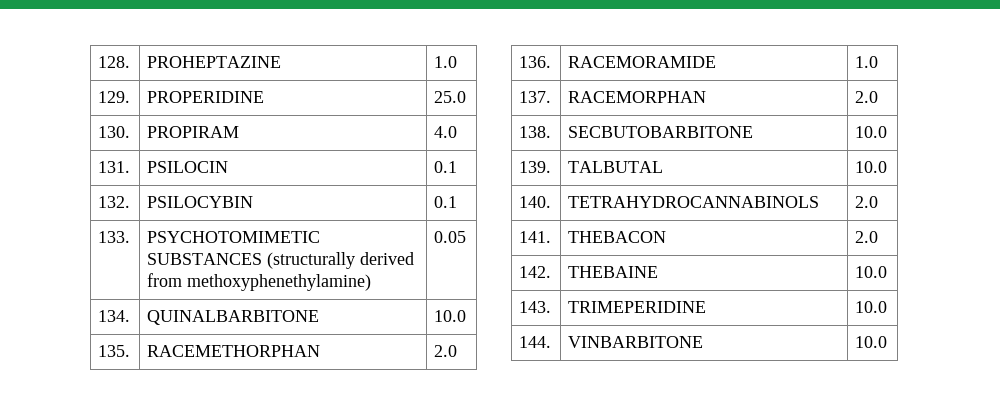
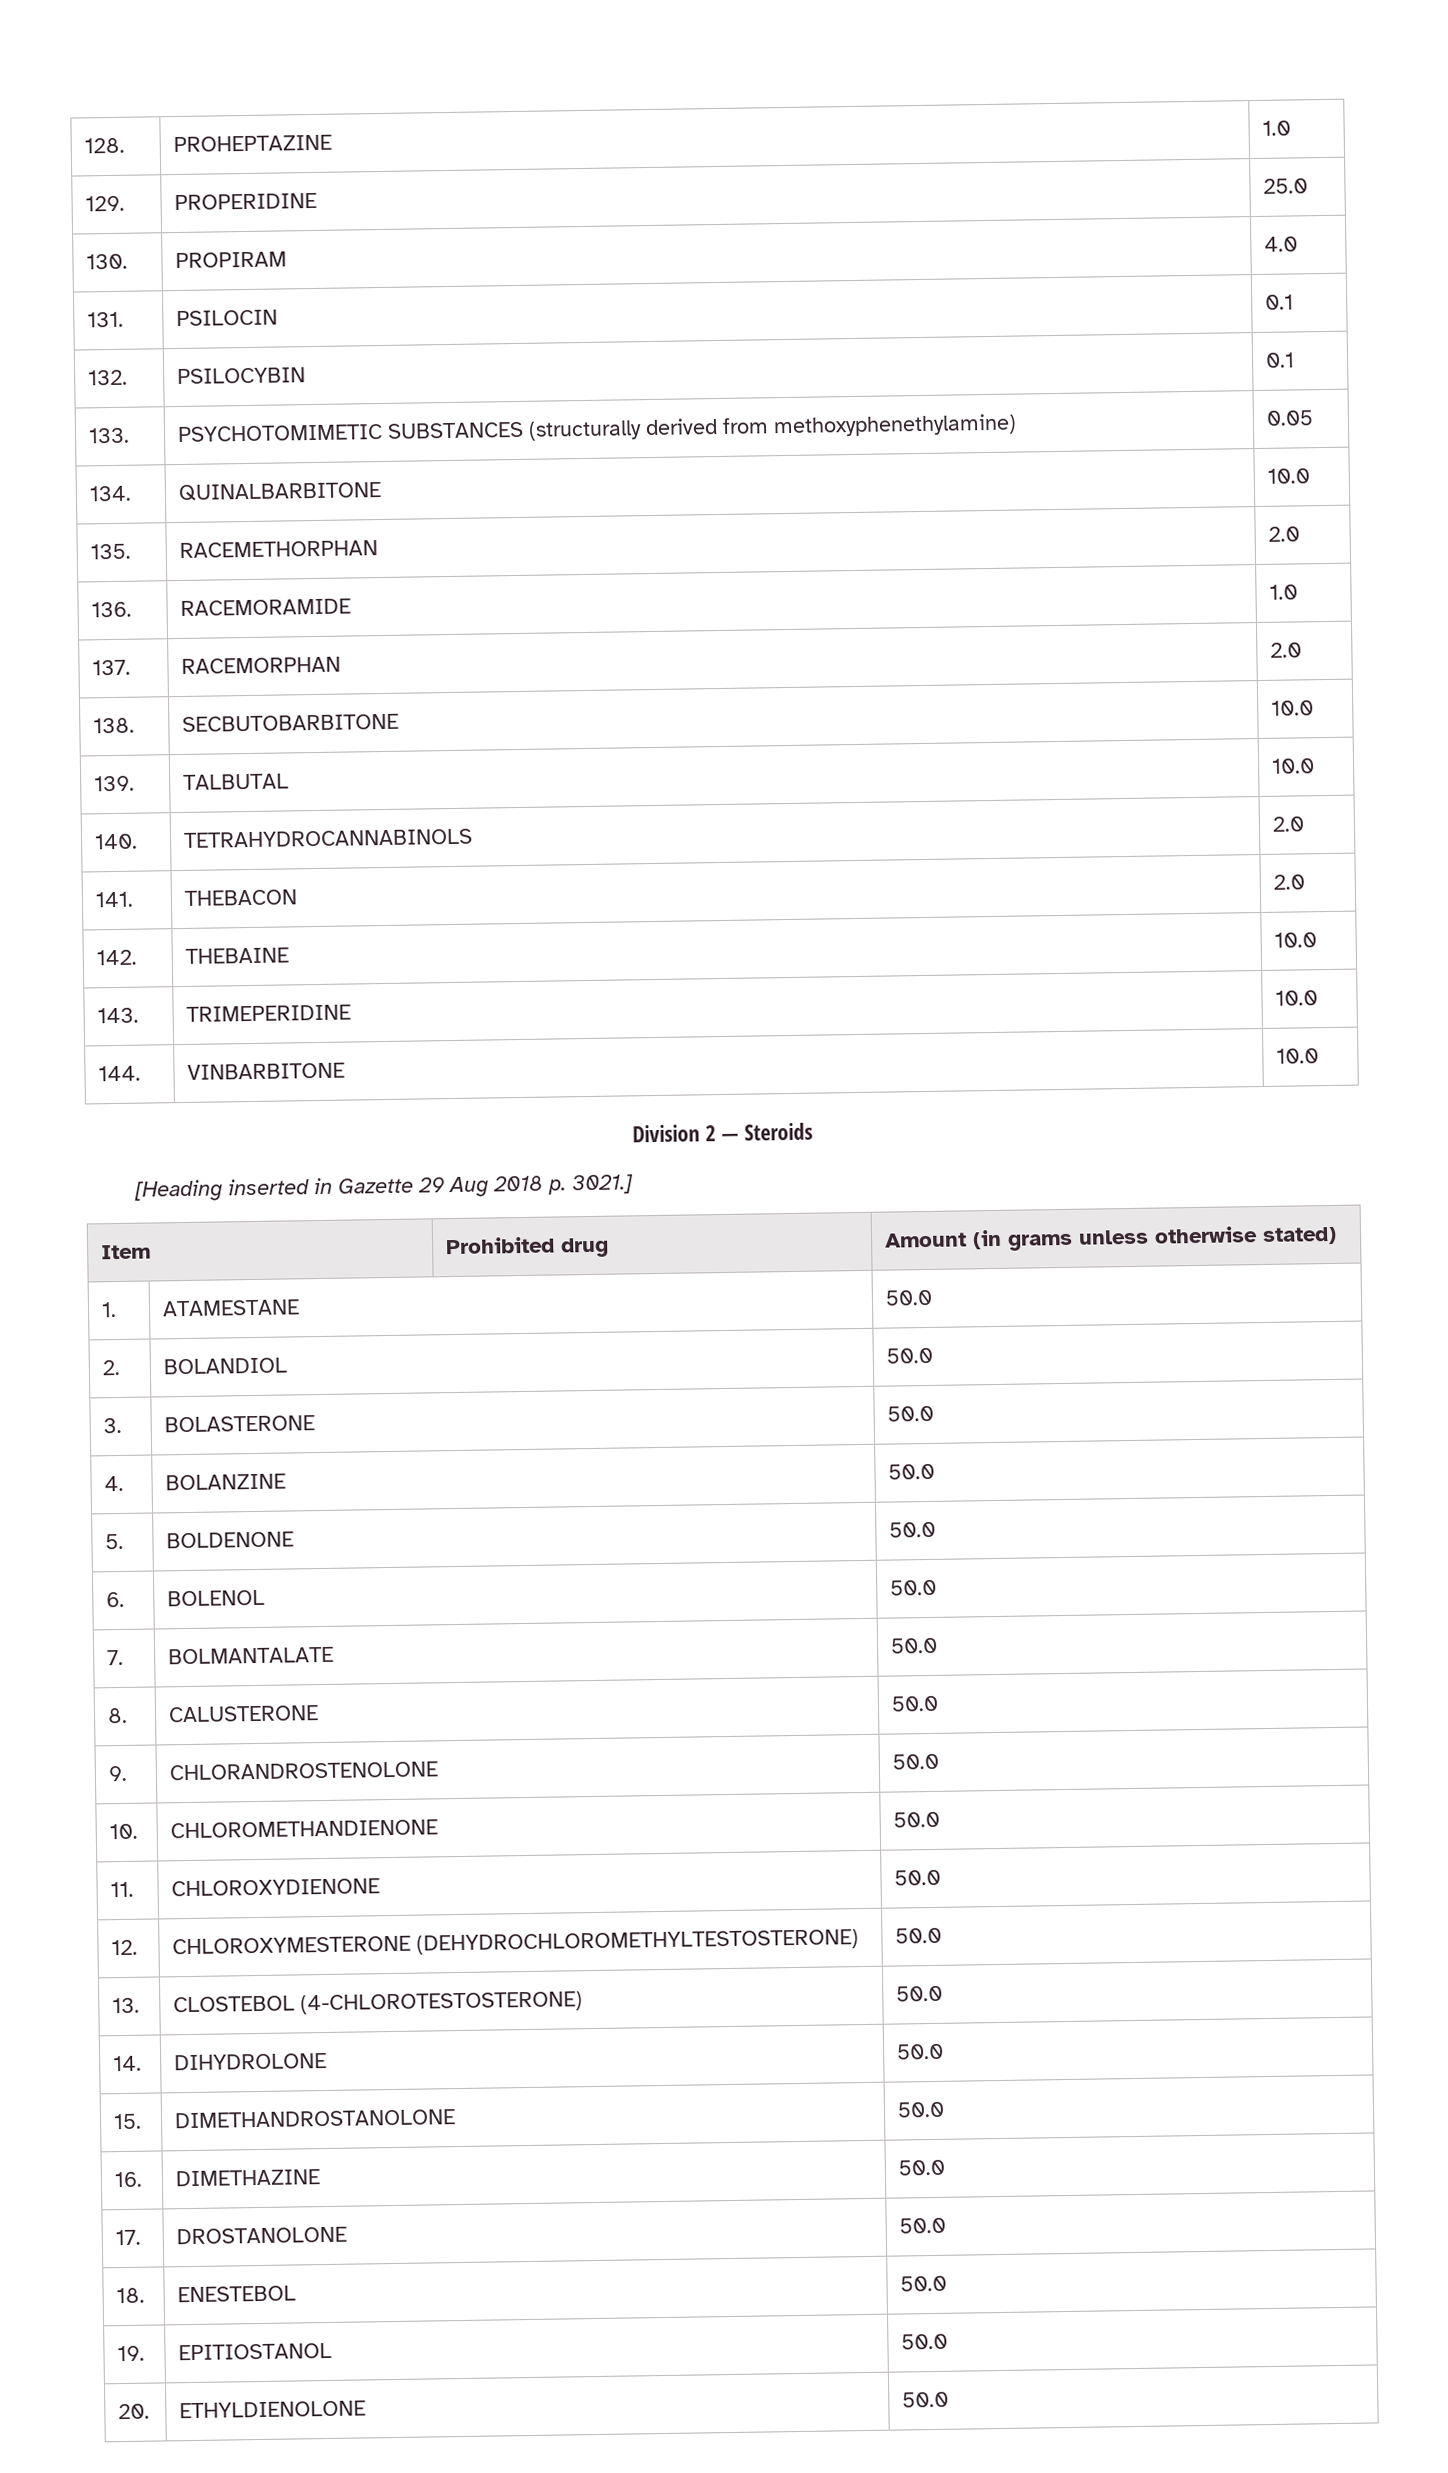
(888, 342) none -> [632,1122,813,1143] [133,1174,634,1202] [101,1244,152,1260] [445,1236,610,1258] [884,1226,1338,1251] [101,1302,118,1318] [162,1299,301,1317] [885,1289,934,1306] [102,1359,121,1376] [163,1357,288,1375] [886,1347,934,1364] [103,1417,123,1434] [164,1415,316,1433] [887,1405,935,1422] [104,1475,125,1492] [165,1473,287,1491] [888,1463,936,1480] [105,1533,125,1550] [166,1531,295,1549] [889,1521,937,1538] [106,1591,126,1608] [167,1589,266,1607] [890,1579,938,1596] [107,1649,125,1666] [168,1646,335,1665] [890,1637,939,1654] [107,1707,129,1724] [168,1705,320,1723] [891,1695,940,1712] [108,1765,129,1782] [169,1761,439,1781] [892,1753,940,1770] [109,1823,139,1840] [170,1819,439,1839] [893,1811,941,1828] [110,1881,135,1898] [171,1878,381,1897] [894,1869,942,1886] [111,1939,139,1956] [172,1929,860,1955] [895,1927,943,1944] [112,1997,141,2014] [173,1991,584,2015] [896,1985,944,2002] [113,2055,143,2072] [174,2052,328,2071] [897,2043,945,2060] [113,2113,143,2130] [174,2109,457,2129] [897,2101,946,2118] [114,2171,144,2188] [175,2169,322,2187] [898,2159,946,2176] [115,2229,142,2246] [176,2226,348,2245] [899,2217,947,2234] [116,2287,146,2304] [177,2285,297,2303] [900,2275,948,2292] [117,2345,146,2362] [178,2342,333,2361] [901,2333,949,2350] [118,2403,151,2420] [179,2400,367,2419] [902,2391,950,2408] // Division 2 — Steroids // [Heading inserted in Gazette 29 Aug 2018 p. 3021.] // Item | Prohibited drug | Amount (in grams unless otherwise stated) // 1. | ATAMESTANE | 50.0 // 2. | BOLANDIOL | 50.0 // 3. | BOLASTERONE | 50.0 // 4. | BOLANZINE | 50.0 // 5. | BOLDENONE | 50.0 // 6. | BOLENOL | 50.0 // 7. | BOLMANTALATE | 50.0 // 8. | CALUSTERONE | 50.0 // 9. | CHLORANDROSTENOLONE | 50.0 // 10. | CHLOROMETHANDIENONE | 50.0 // 11. | CHLOROXYDIENONE | 50.0 // 12. | CHLOROXYMESTERONE (DEHYDROCHLOROMETHYLTESTOSTERONE) | 50.0 // 13. | CLOSTEBOL (4-CHLOROTESTOSTERONE) | 50.0 // 14. | DIHYDROLONE | 50.0 // 15. | DIMETHANDROSTANOLONE | 50.0 // 16. | DIMETHAZINE | 50.0 // 17. | DROSTANOLONE | 50.0 // 18. | ENESTEBOL | 50.0 // 19. | EPITIOSTANOL | 50.0 // 20. | ETHYLDIENOLONE | 50.0

